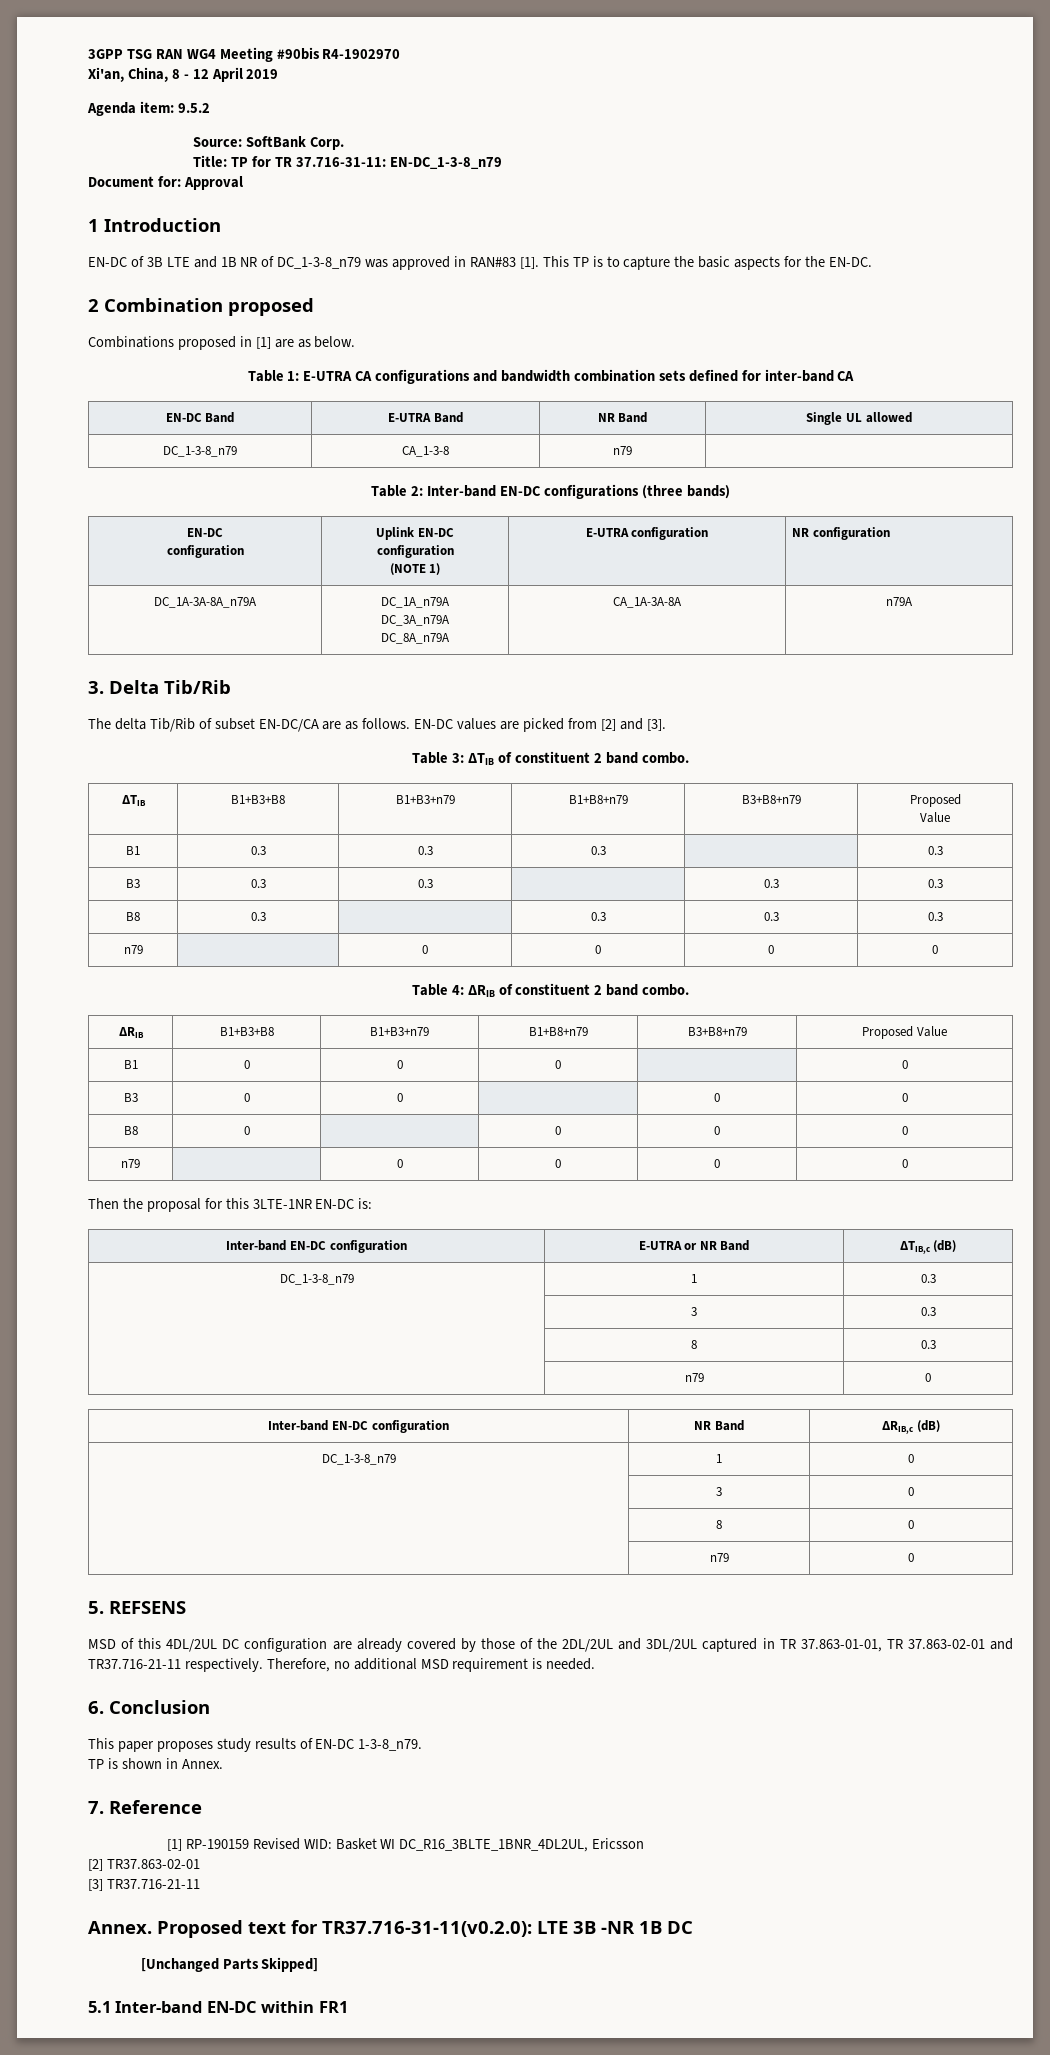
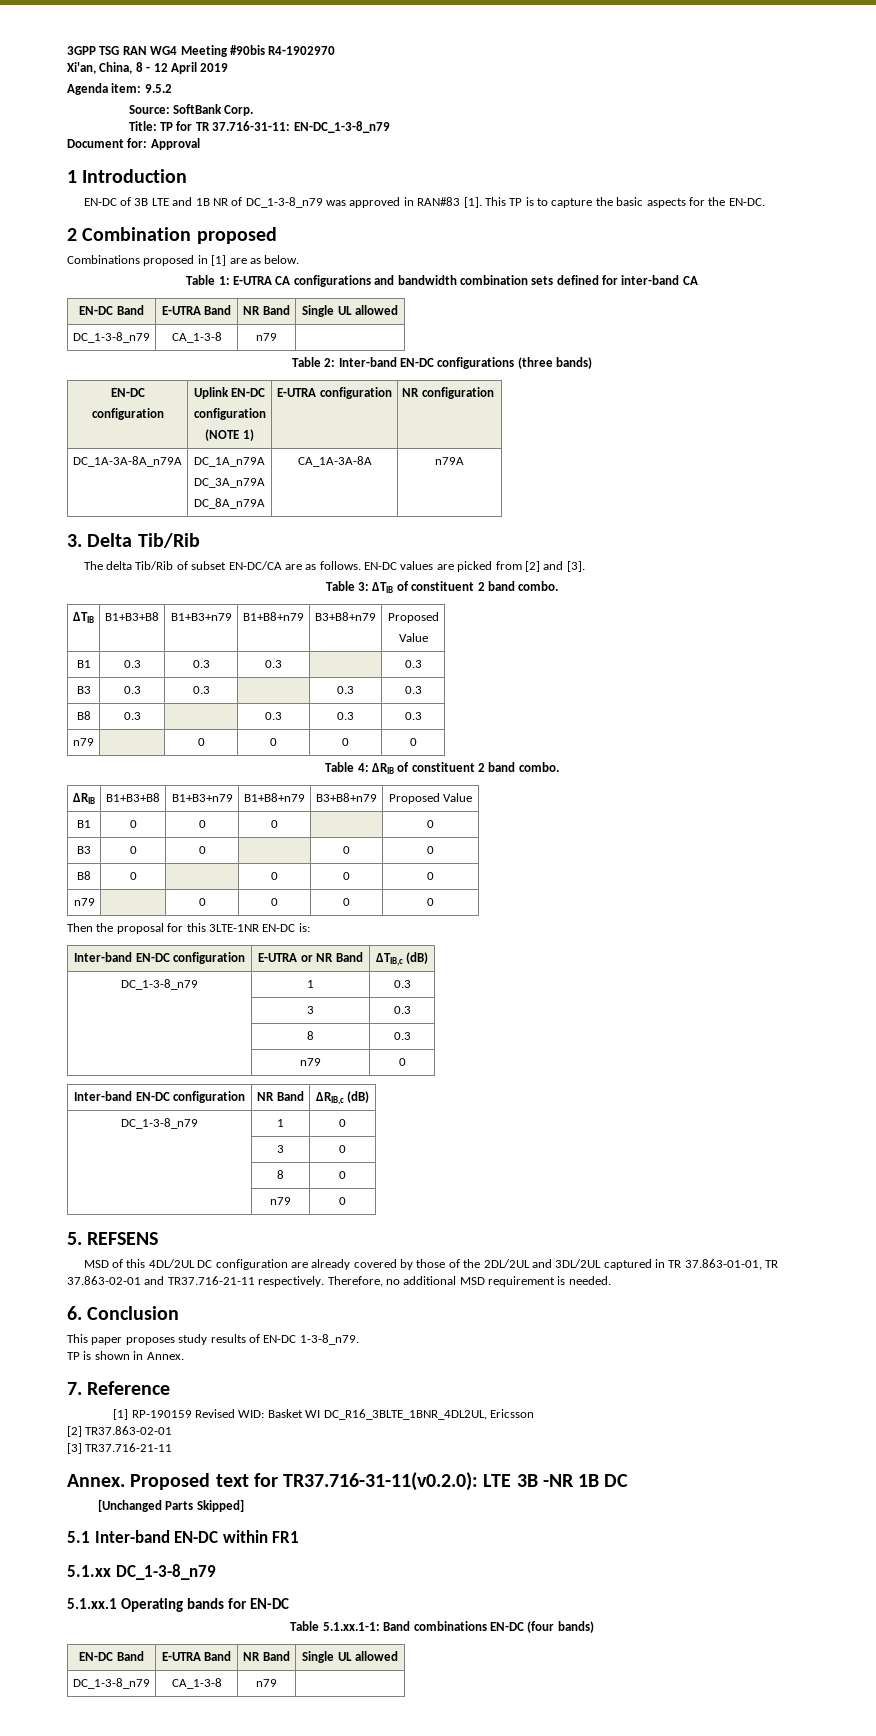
(348, 2007) none -> [67,1564,216,1580] [67,1598,289,1612] [290,1621,594,1633] [79,1651,144,1661] [161,1651,232,1661] [243,1651,290,1661] [302,1651,398,1663] [73,1678,150,1689] [171,1678,222,1689] [256,1679,277,1687] // 5.1.xx DC_1-3-8_n79 // 5.1.xx.1 Operating bands for EN-DC // Table 5.1.xx.1-1: Band combinations EN-DC (four bands) // EN-DC Band | E-UTRA Band | NR Band | Single UL allowed // DC_1-3-8_n79 | CA_1-3-8 | n79 |

